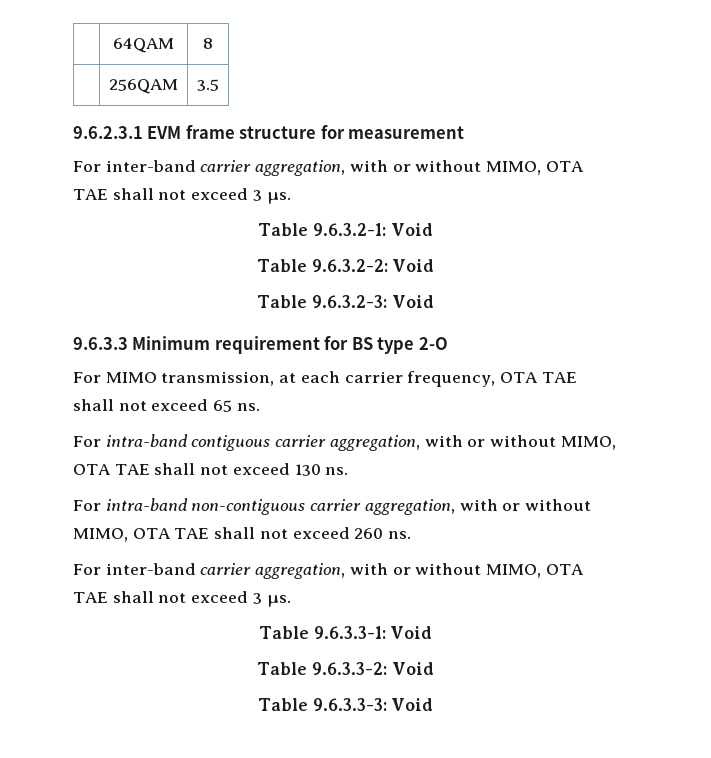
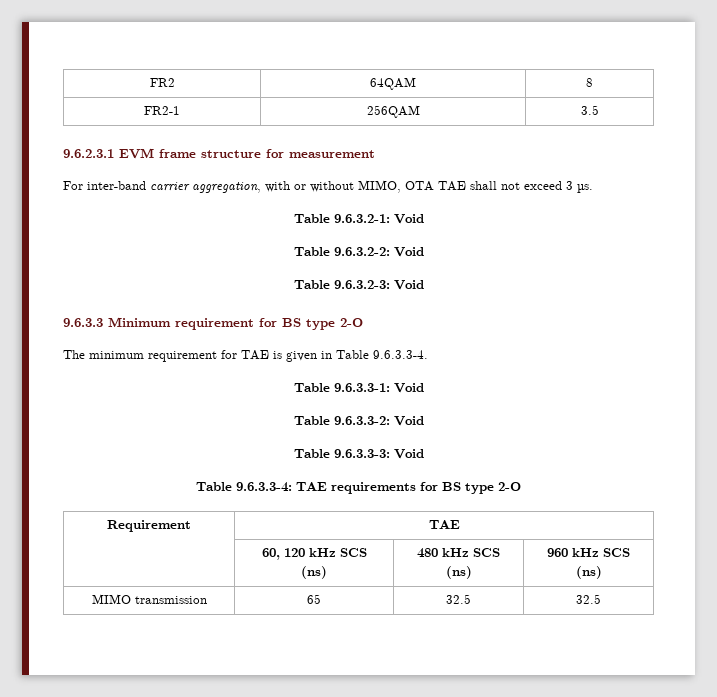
(113, 45) none -> [149,78,175,87] FR2
(213, 43) none -> [144,106,180,115] FR2-1
[73,371,577,387] [73,399,260,412] [73,434,616,451] [73,463,349,476] [73,498,592,515] [73,527,412,542] [73,563,584,579] [73,591,291,607] For MIMO transmission, at each carrier frequency, OTA TAE shall not exceed 65 ns. // For intra-band contiguous carrier aggregation, with or without MIMO, OTA TAE shall not exceed 130 ns. // For intra-band non-contiguous carrier aggregation, with or without MIMO, OTA TAE shall not exceed 260 ns. // For inter-band carrier aggregation, with or without MIMO, OTA TAE shall not exceed 3 µs. -> [63,350,428,362] The minimum requirement for TAE is given in Table 9.6.3.3-4.
(434, 704) none -> [196,482,521,494] [107,520,191,532] [428,520,460,529] [261,548,367,560] [301,566,327,579] [417,548,500,558] [445,566,472,579] [547,548,630,557] [575,566,602,579] [91,594,207,604] [307,594,321,604] [446,594,471,604] [576,594,601,604] // Table 9.6.3.3-4: TAE requirements for BS type 2-O // Requirement | TAE // | 60, 120 kHz SCS // (ns) | 480 kHz SCS // (ns) | 960 kHz SCS // (ns) // MIMO transmission | 65 | 32.5 | 32.5

